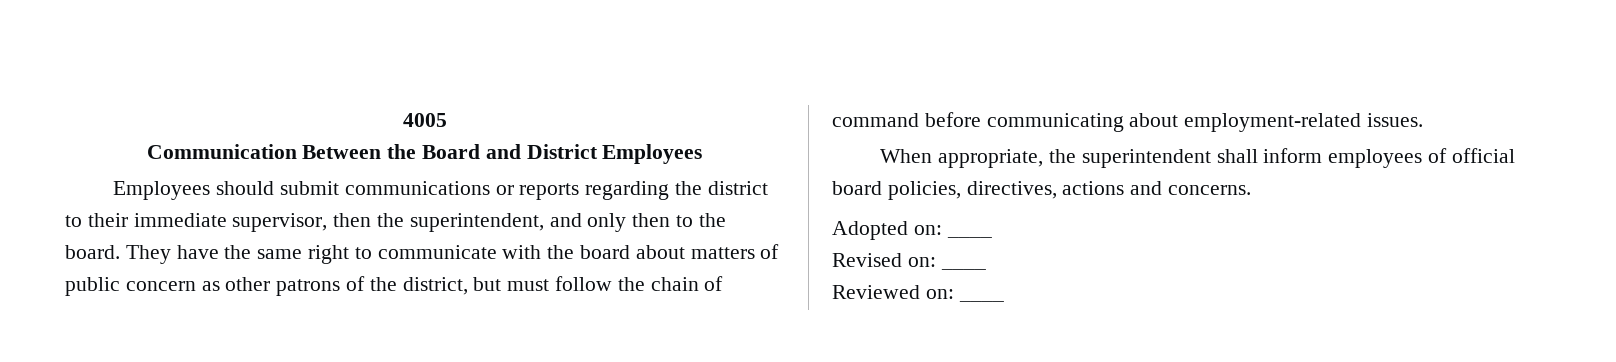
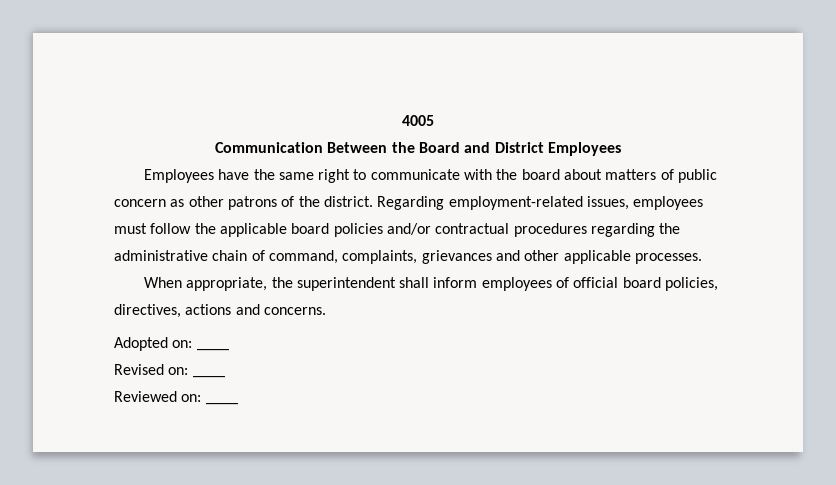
[216,181,768,200] [65,213,726,232] [65,245,171,264] should submit communications or reports regarding the district to their immediate supervisor, then the superintendent, and only then to the board. They -> (214, 176) none
[402,276,724,295] [832,112,1424,132] district, but must follow the chain of command before communicating about employment-related issues. -> [323,196,704,210] [114,223,681,237] [114,250,702,264] district. Regarding employment-related issues, employees must follow the applicable board policies and/or contractual procedures regarding the administrative chain of command, complaints, grievances and other applicable processes.

